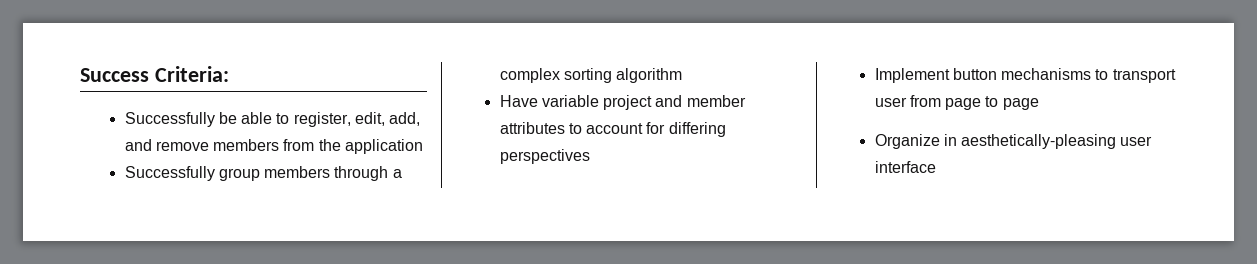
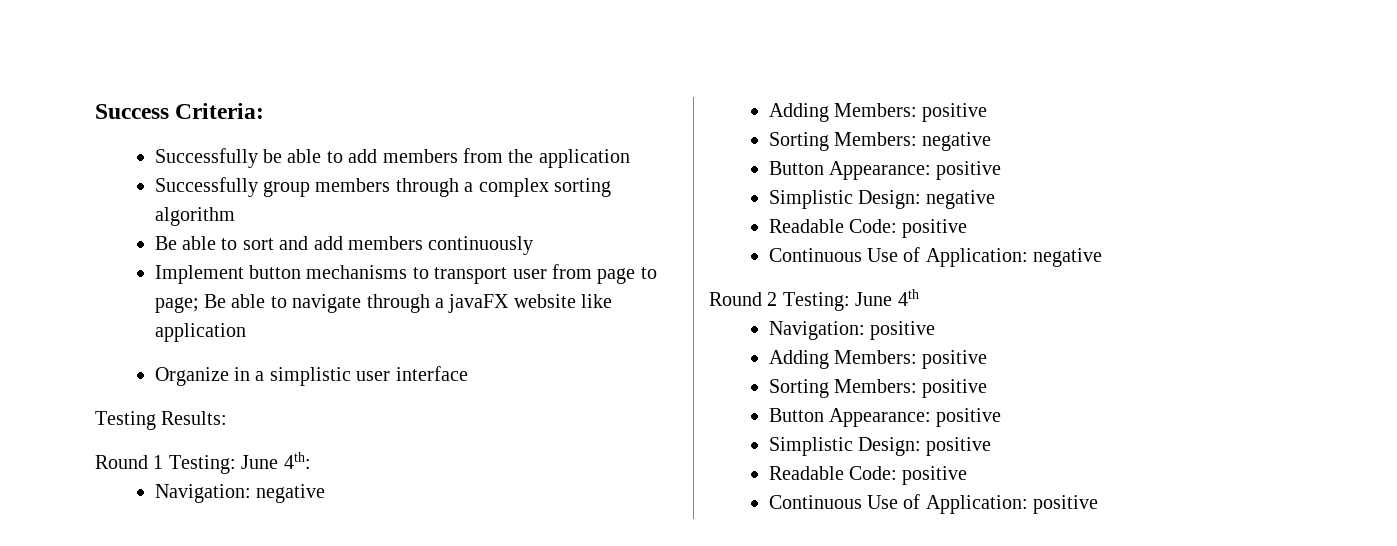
[293,112,421,127] [124,139,209,151] register, edit, add, and remove -> [348,149,378,163] add
[499,95,746,110] [499,122,726,137] [499,149,590,164] Have variable project and member attributes to account for differing perspectives -> [154,236,534,255] Be able to sort and add members continuously
[1002,98,1039,110] page -> [154,294,613,313] [154,323,246,342] page; Be able to navigate through a javaFX website like application
[961,134,1117,149] aesthetically-pleasing -> [255,367,351,386] a simplistic
(936, 167) none -> [95,411,228,430] [95,452,311,474] [154,484,326,503] [768,103,988,122] [768,132,992,151] [768,161,1002,180] [768,190,996,209] [768,219,968,238] [768,247,1103,267] [709,289,919,311] [768,321,936,340] [768,350,988,369] [768,379,988,398] [768,408,1002,427] [768,437,992,456] [768,466,968,485] [768,494,1099,514] // Testing Results: // Round 1 Testing: June 4th: // Navigation: negative // Adding Members: positive // Sorting Members: negative // Button Appearance: positive // Simplistic Design: negative // Readable Code: positive // Continuous Use of Application: negative // Round 2 Testing: June 4th // Navigation: positive // Adding Members: positive // Sorting Members: positive // Button Appearance: positive // Simplistic Design: positive // Readable Code: positive // Continuous Use of Application: positive

